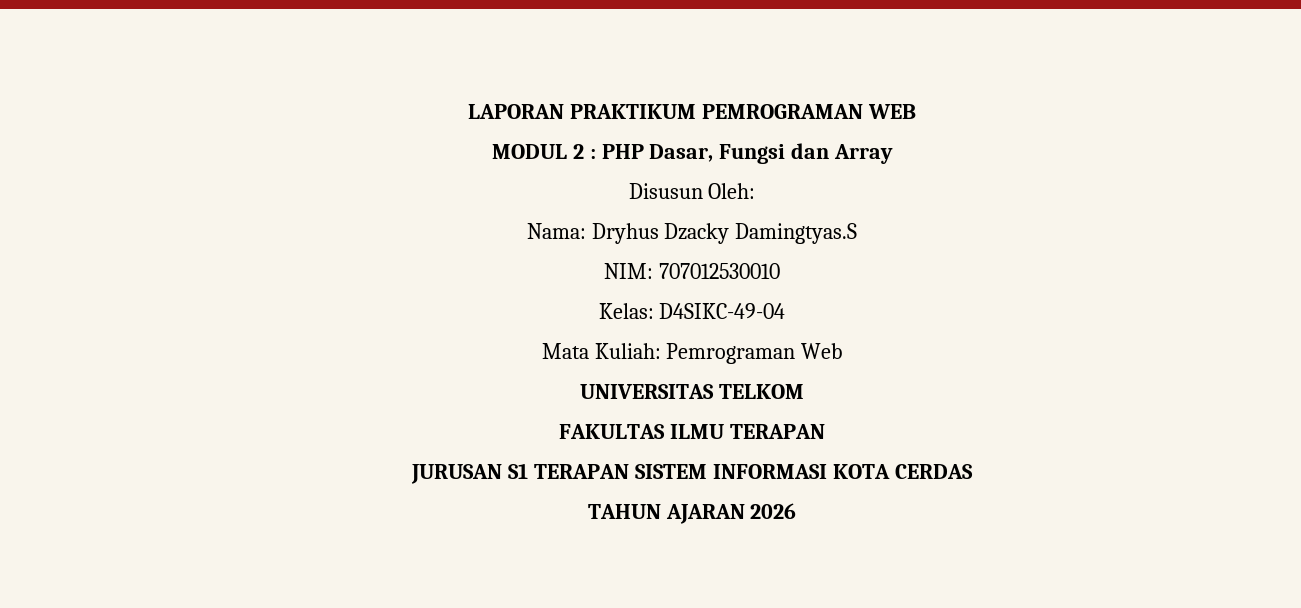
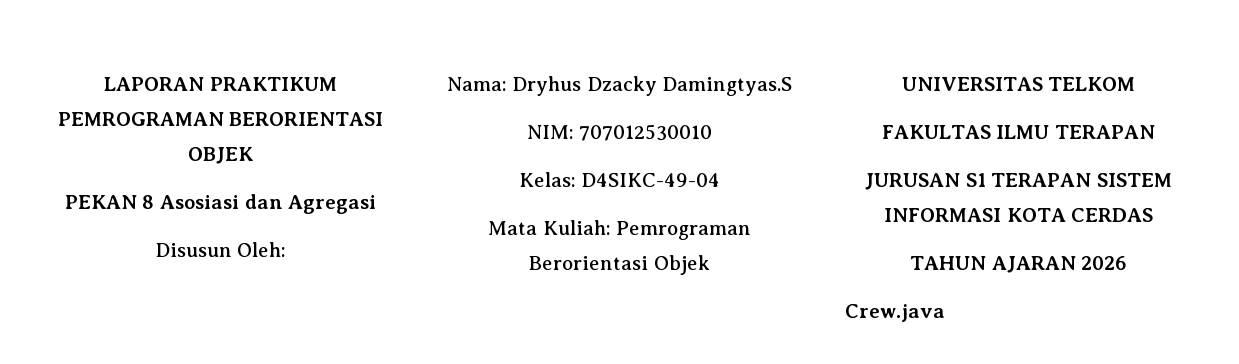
[867,104,916,119] [491,143,894,164] WEB // MODUL 2 : PHP Dasar, Fungsi dan Array -> [229,112,384,126] [188,147,254,164] [64,194,377,214] BERORIENTASI OBJEK // PEKAN 8 Asosiasi dan Agregasi
[801,343,843,359] Web -> [529,255,710,275] Berorientasi Objek
(797, 511) none -> [845,304,945,322] // Crew.java

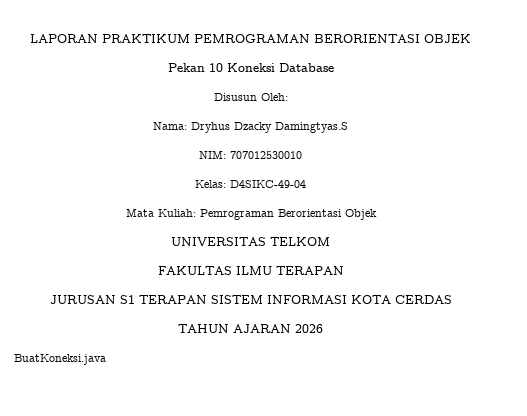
[64,194,377,214] PEKAN 8 Asosiasi dan Agregasi -> [167,63,334,72] Pekan 10 Koneksi Database
[845,304,945,322] Crew.java -> [14,354,106,365] BuatKoneksi.java

